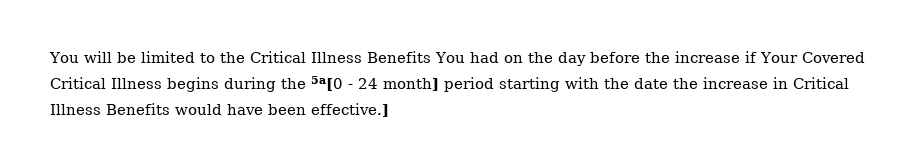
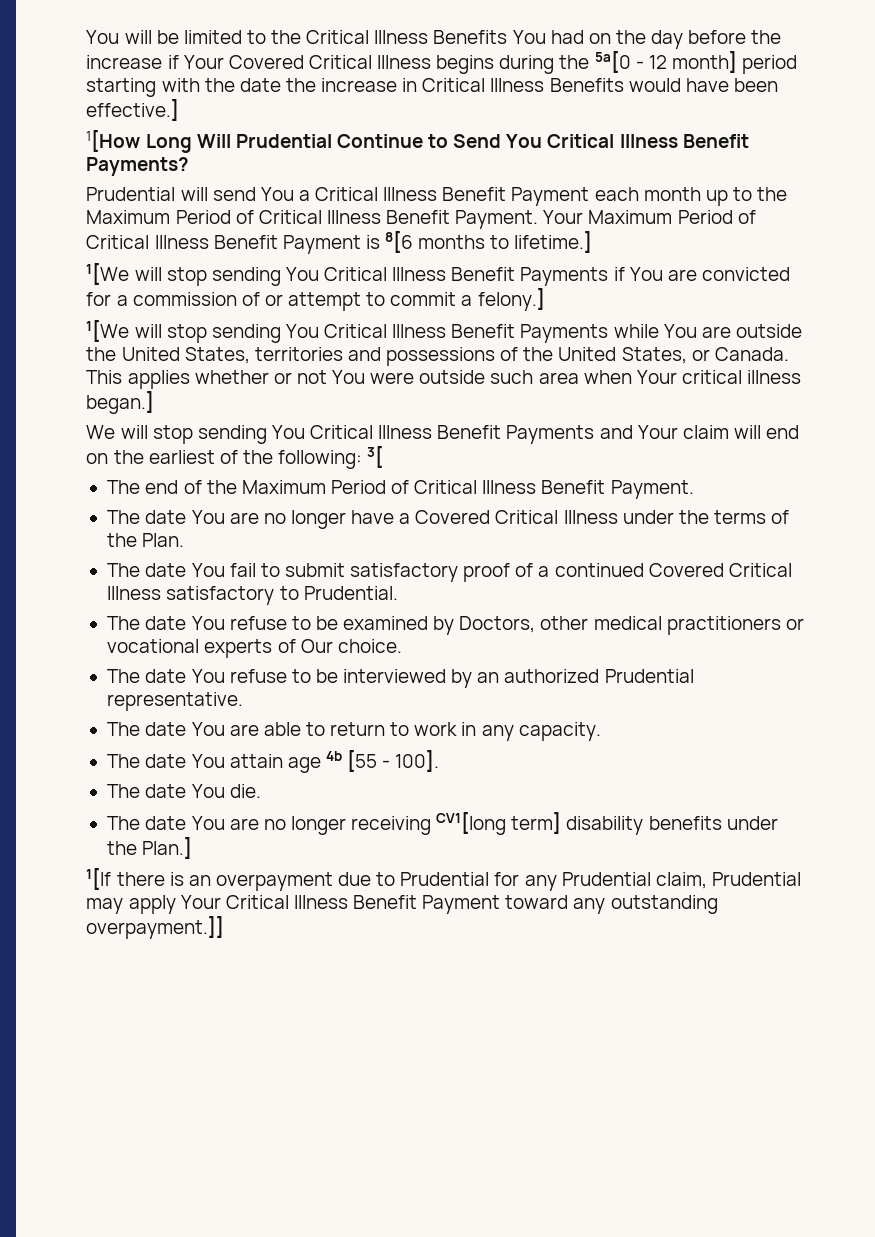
[358,78,379,89] 24 -> [648,55,667,69] 12
(390, 110) none -> [86,130,749,153] [86,157,190,176] [86,187,788,206] [86,210,756,229] [86,231,593,254] [86,263,790,286] [86,288,545,311] [86,320,802,343] [86,347,789,366] [86,370,802,389] [86,391,155,414] [86,425,800,444] [86,446,384,469] [107,480,694,499] [107,510,790,529] [107,533,185,547] [107,563,792,582] [107,586,398,605] [107,616,804,635] [107,639,402,658] [107,669,694,688] [107,692,244,711] [107,722,601,741] [107,750,440,773] [107,784,261,798] [107,812,778,835] [107,837,193,859] [86,868,801,891] [86,895,718,914] [86,916,225,939] // 1[How Long Will Prudential Continue to Send You Critical Illness Benefit Payments? // Prudential will send You a Critical Illness Benefit Payment each month up to the Maximum Period of Critical Illness Benefit Payment. Your Maximum Period of Critical Illness Benefit Payment is 8[6 months to lifetime.] // 1[We will stop sending You Critical Illness Benefit Payments if You are convicted for a commission of or attempt to commit a felony.] // 1[We will stop sending You Critical Illness Benefit Payments while You are outside the United States, territories and possessions of the United States, or Canada. This applies whether or not You were outside such area when Your critical illness began.] // We will stop sending You Critical Illness Benefit Payments and Your claim will end on the earliest of the following: 3[ // The end of the Maximum Period of Critical Illness Benefit Payment. // The date You are no longer have a Covered Critical Illness under the terms of the Plan. // The date You fail to submit satisfactory proof of a continued Covered Critical Illness satisfactory to Prudential. // The date You refuse to be examined by Doctors, other medical practitioners or vocational experts of Our choice. // The date You refuse to be interviewed by an authorized Prudential representative. // The date You are able to return to work in any capacity. // The date You attain age 4b [55 - 100]. // The date You die. // The date You are no longer receiving CV1[long term] disability benefits under the Plan.] // 1[If there is an overpayment due to Prudential for any Prudential claim, Prudential may apply Your Critical Illness Benefit Payment toward any outstanding overpayment.]]

